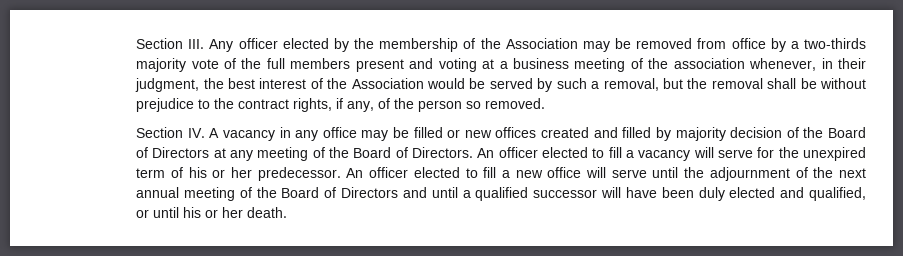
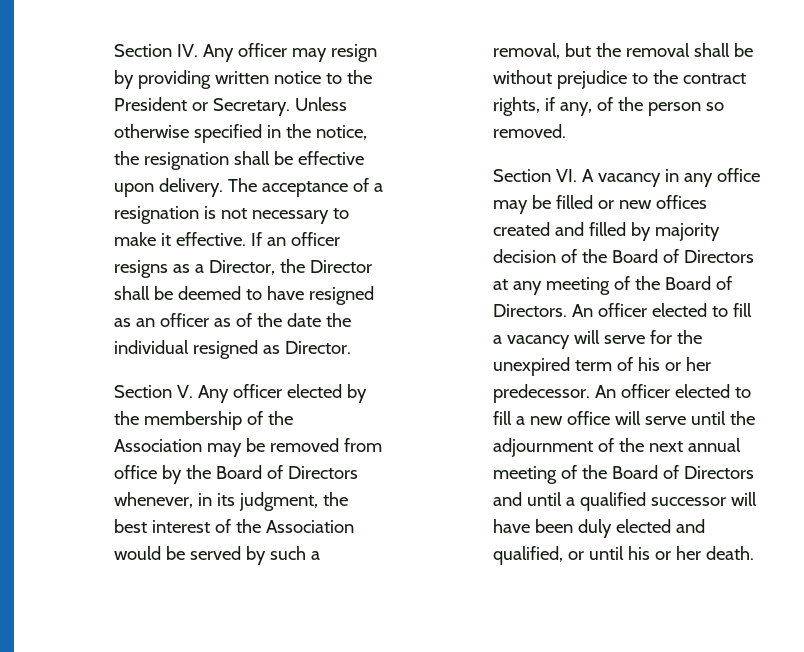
[136,38,205,49] Section III. -> [113,43,377,62] [113,70,372,89] [113,97,347,116] [113,124,367,143] [113,151,364,170] [113,178,383,197] [113,206,349,224] [113,232,340,246] [113,259,372,278] [113,286,374,305] [113,313,351,327] [113,340,351,359] [113,385,193,398] Section IV. Any officer may resign by providing written notice to the President or Secretary. Unless otherwise specified in the notice, the resignation shall be effective upon delivery. The acceptance of a resignation is not necessary to make it effective. If an officer resigns as a Director, the Director shall be deemed to have resigned as an officer as of the date the individual resigned as Director. // Section V.
[790,38,867,49] [136,58,745,72] a two-thirds majority vote of the full members present and voting at a business meeting of the association -> [185,465,358,479] the Board of Directors
[837,58,866,69] their -> [216,493,235,506] its
[187,128,205,138] IV. -> [555,169,577,182] VI.

